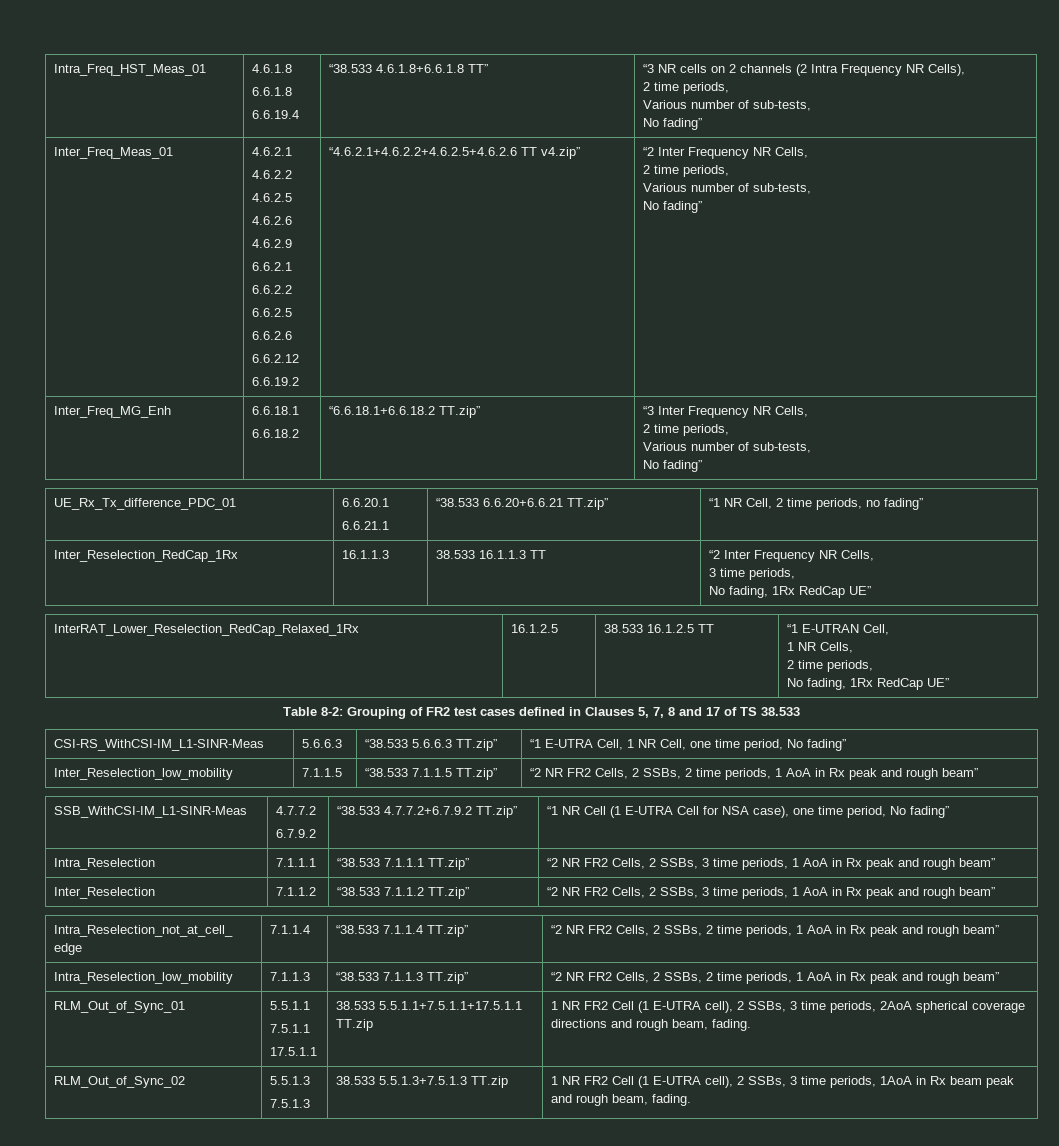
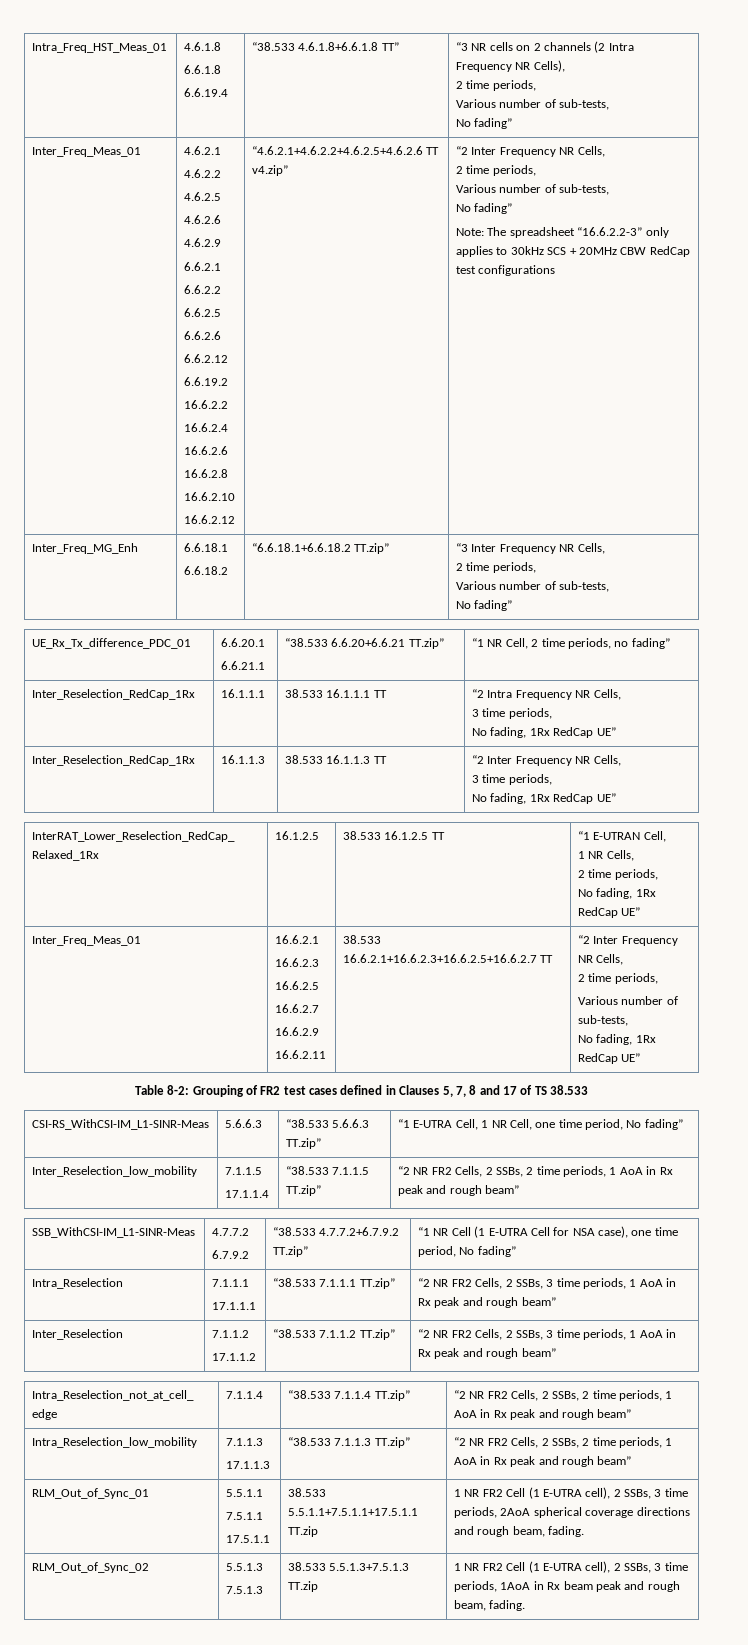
(299, 381) none -> [184,400,229,409] [184,423,229,432] [184,446,229,455] [184,469,229,478] [184,492,236,501] [184,515,236,524] // 16.6.2.2 // 16.6.2.4 // 16.6.2.6 // 16.6.2.8 // 16.6.2.10 // 16.6.2.12
(702, 207) none -> [456,227,669,238] [456,246,690,257] [456,265,556,276] // Note: The spreadsheet “16.6.2.2-3” only applies to 30kHz SCS + 20MHz CBW RedCap test configurations
(923, 504) none -> [32,689,196,700] [221,689,266,698] [285,689,387,698] [472,689,621,700] [472,708,552,719] [472,727,616,738] // Inter_Reselection_RedCap_1Rx | 16.1.1.1 | 38.533 16.1.1.1 TT | “2 Intra Frequency NR Cells, // 3 time periods, // No fading, 1Rx RedCap UE”
(949, 682) none -> [32,936,142,946] [275,935,320,944] [275,958,320,967] [275,981,320,990] [275,1004,320,1013] [275,1027,320,1036] [275,1050,327,1059] [343,935,382,944] [343,954,554,963] [578,935,678,946] [578,954,624,965] [578,973,658,984] [578,996,678,1005] [578,1015,629,1026] [578,1034,656,1045] [578,1053,641,1064] // Inter_Freq_Meas_01 | 16.6.2.1 // 16.6.2.3 // 16.6.2.5 // 16.6.2.7 // 16.6.2.9 // 16.6.2.11 | 38.533 16.6.2.1+16.6.2.3+16.6.2.5+16.6.2.7 TT | “2 Inter Frequency NR Cells, // 2 time periods, // Various number of sub-tests, // No fading, 1Rx RedCap UE”
(342, 772) none -> [225,1190,270,1198] // 17.1.1.4
(316, 862) none -> [212,1302,257,1310] // 17.1.1.1
(316, 891) none -> [212,1353,257,1361] // 17.1.1.2
(310, 976) none -> [226,1461,271,1469] // 17.1.1.3

